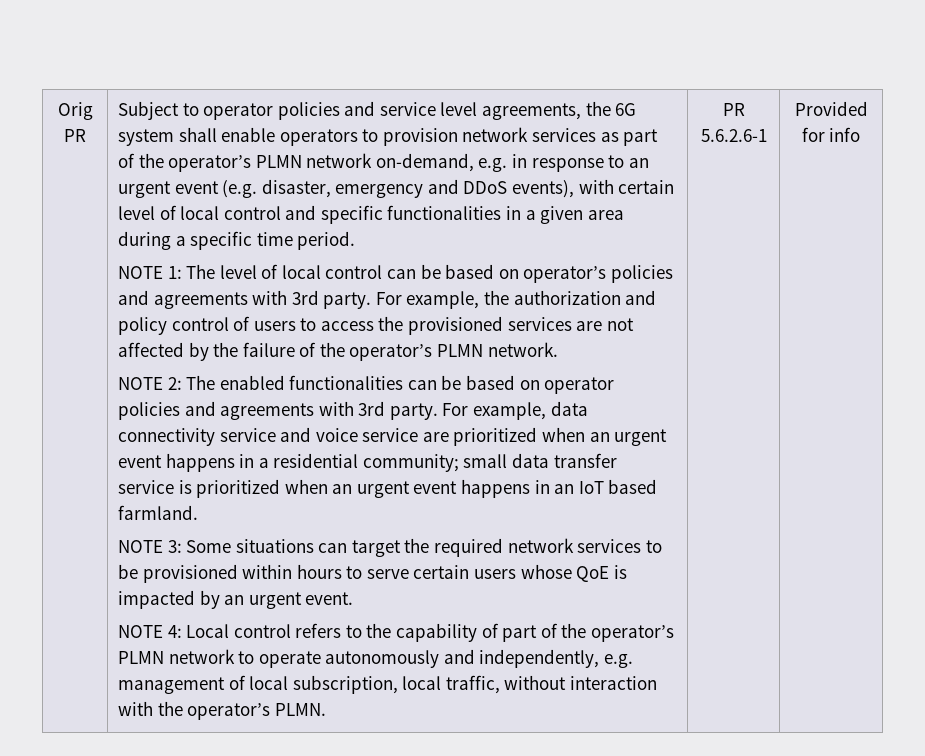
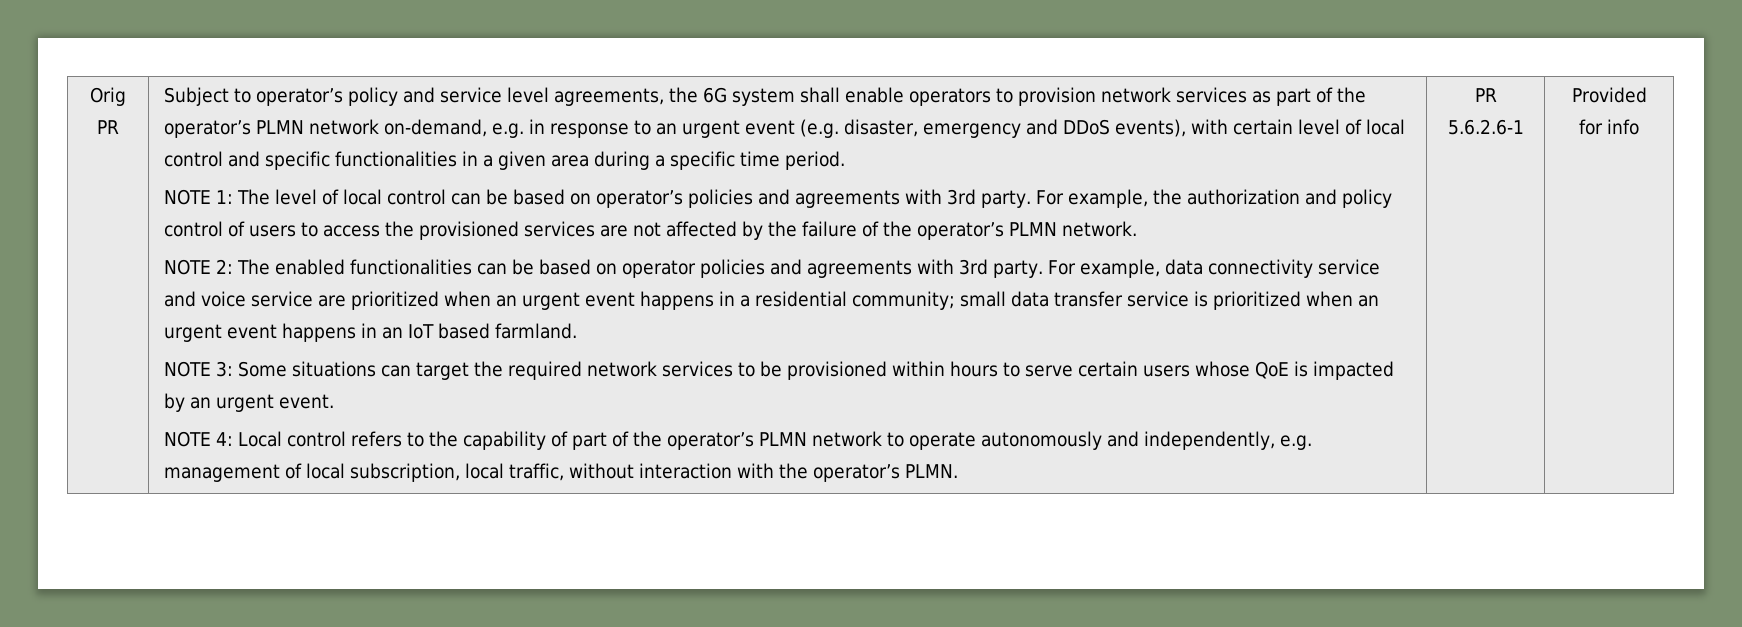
[203,102,340,120] operator policies -> [255,87,398,106] operator’s policy

